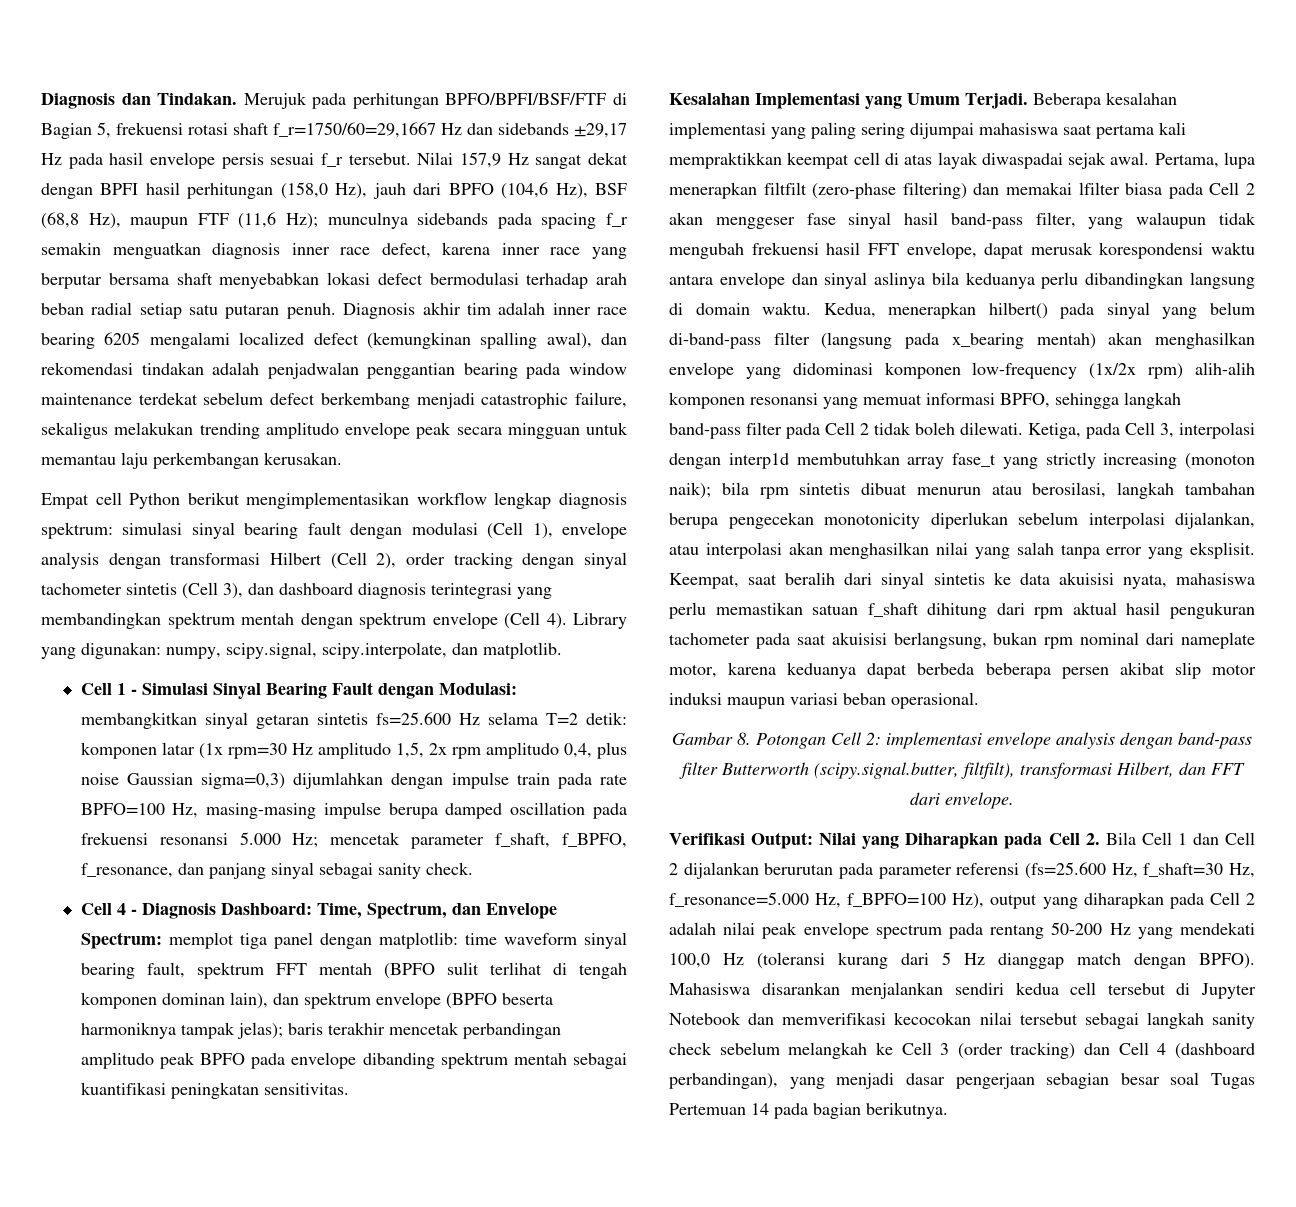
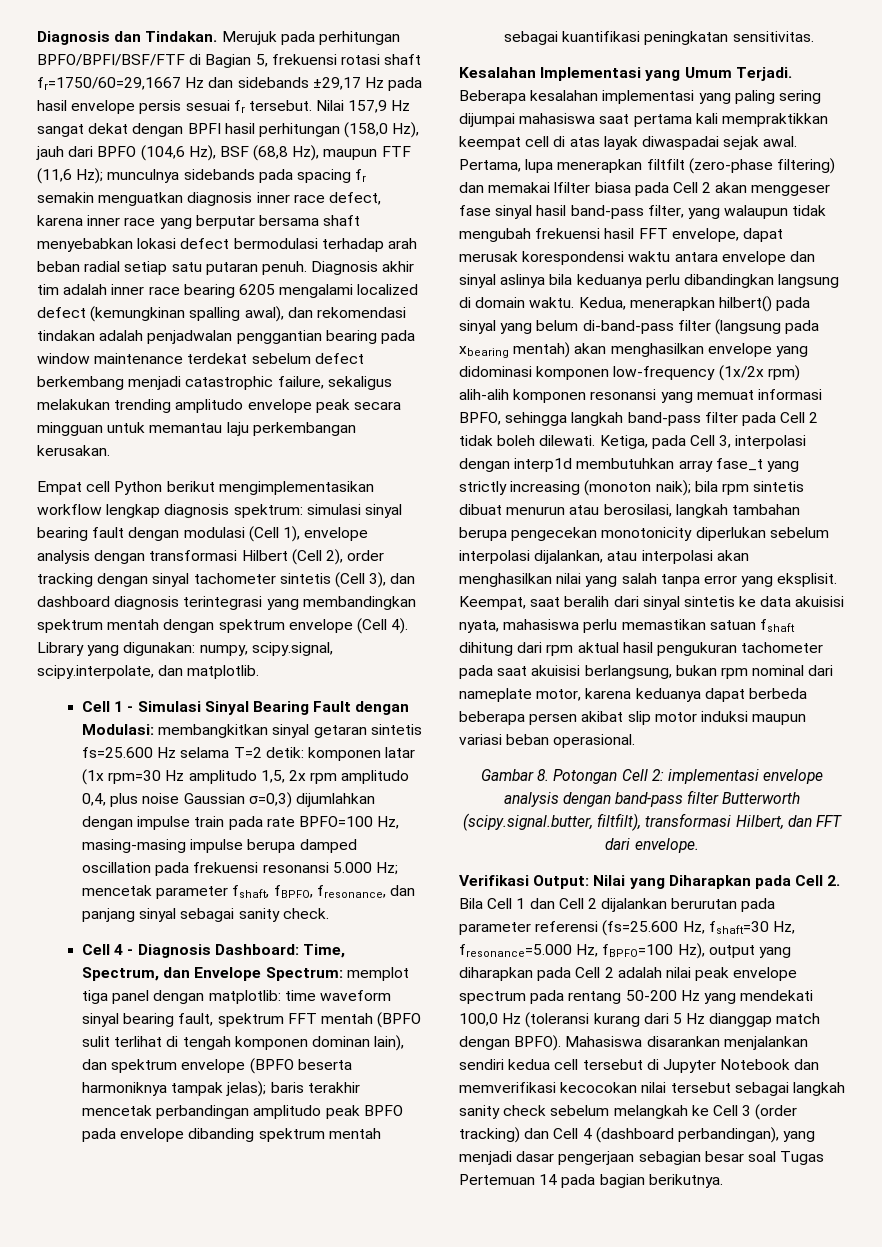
[273,122,436,138] f_r=1750/60=29,1667 -> [37,77,181,90] fr=1750/60=29,1667
[321,153,343,167] f_r -> [233,100,245,113] fr
[606,213,629,227] f_r -> [355,169,367,182] fr
[201,773,286,789] sigma=0,3) -> [248,792,292,808] σ=0,3)
[495,833,628,848] [80,863,173,878] f_shaft, f_BPFO, f_resonance, -> [232,885,386,898] fshaft, fBPFO, fresonance,
[951,333,1024,349] x_bearing -> [459,346,509,358] xbearing
[867,603,919,617] f_shaft -> [759,619,795,632] fshaft
[1143,863,1255,878] [669,892,947,908] f_shaft=30 Hz, f_resonance=5.000 Hz, f_BPFO=100 -> [708,921,795,934] [459,944,674,957] fshaft=30 Hz, fresonance=5.000 Hz, fBPFO=100

